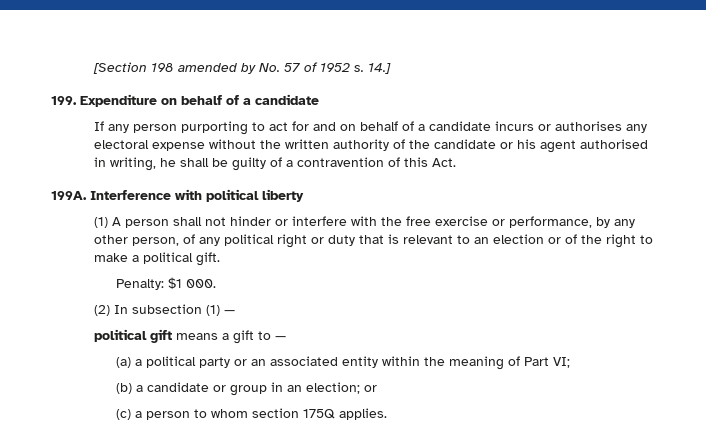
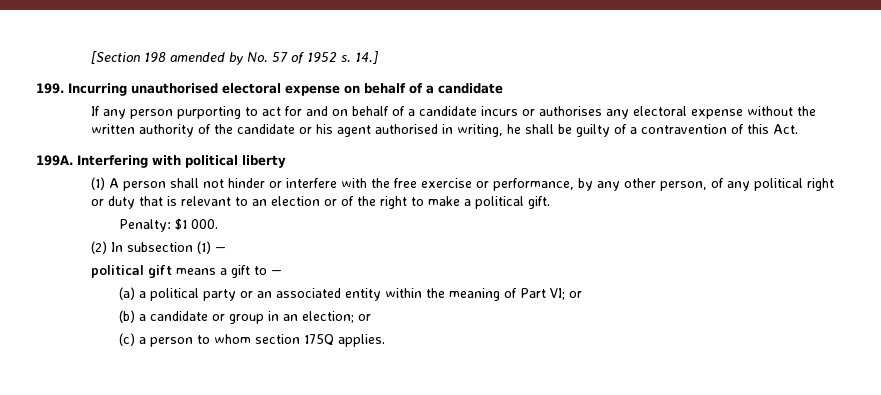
[80,94,157,107] Expenditure -> [68,83,340,96] Incurring unauthorised electoral expense
[90,190,171,200] Interference -> [77,155,148,168] Interfering
(570, 362) none -> [568,291,582,298] or

